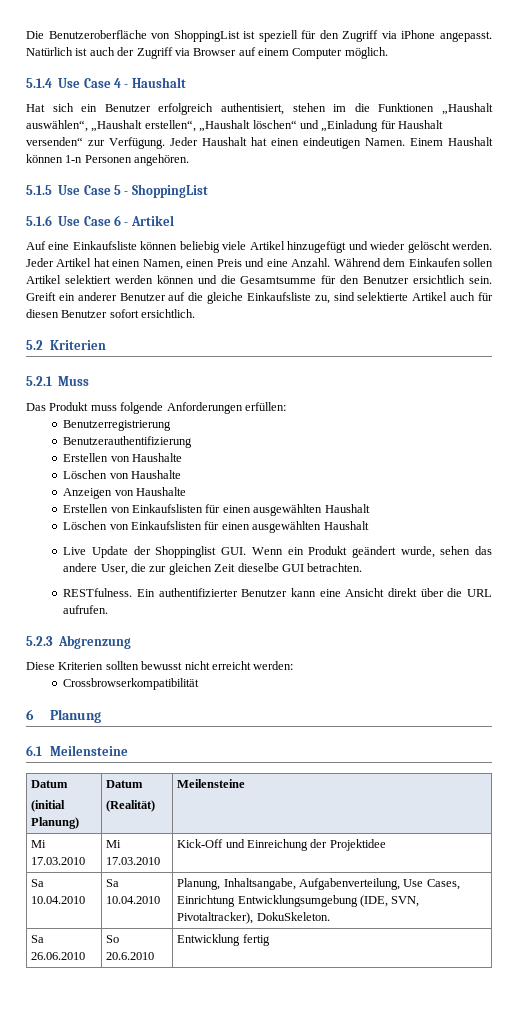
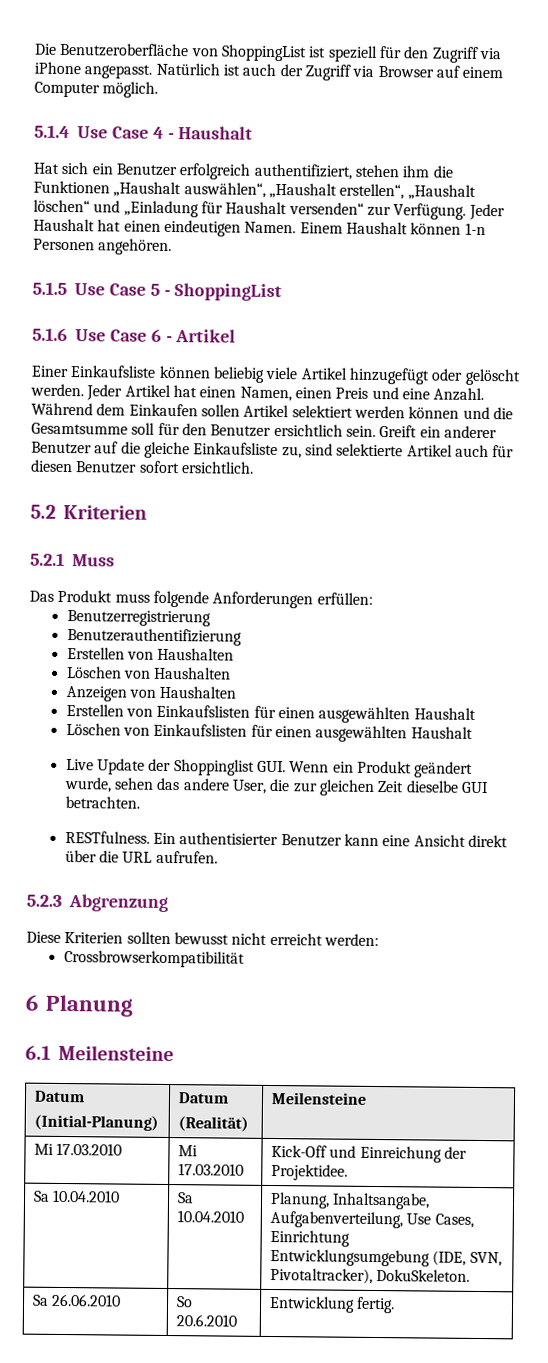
[221,103,347,115] authentisiert, stehen im -> [253,163,430,180] authentifiziert, stehen ihm
[26,241,70,250] Auf eine -> [31,365,69,378] Einer
[348,241,406,250] und wieder -> [431,368,464,381] oder
(317, 280) none -> [131,422,156,435] soll
[132,453,183,462] [63,470,182,479] Haushalte // Löschen von Haushalte -> [157,647,235,661] [66,666,232,680] Haushalten // Löschen von Haushalten
[136,487,187,496] Haushalte -> [159,685,237,699] Haushalten
[158,588,238,597] authentifizierter -> [179,832,279,846] authentisierter
[31,800,66,812] [31,817,80,829] (initial Planung) -> [33,1114,159,1131] (Initial-Planung)
[329,839,386,851] Projektidee -> [270,1163,348,1181] Projektidee.
[242,934,270,946] fertig -> [356,1296,396,1314] fertig.

